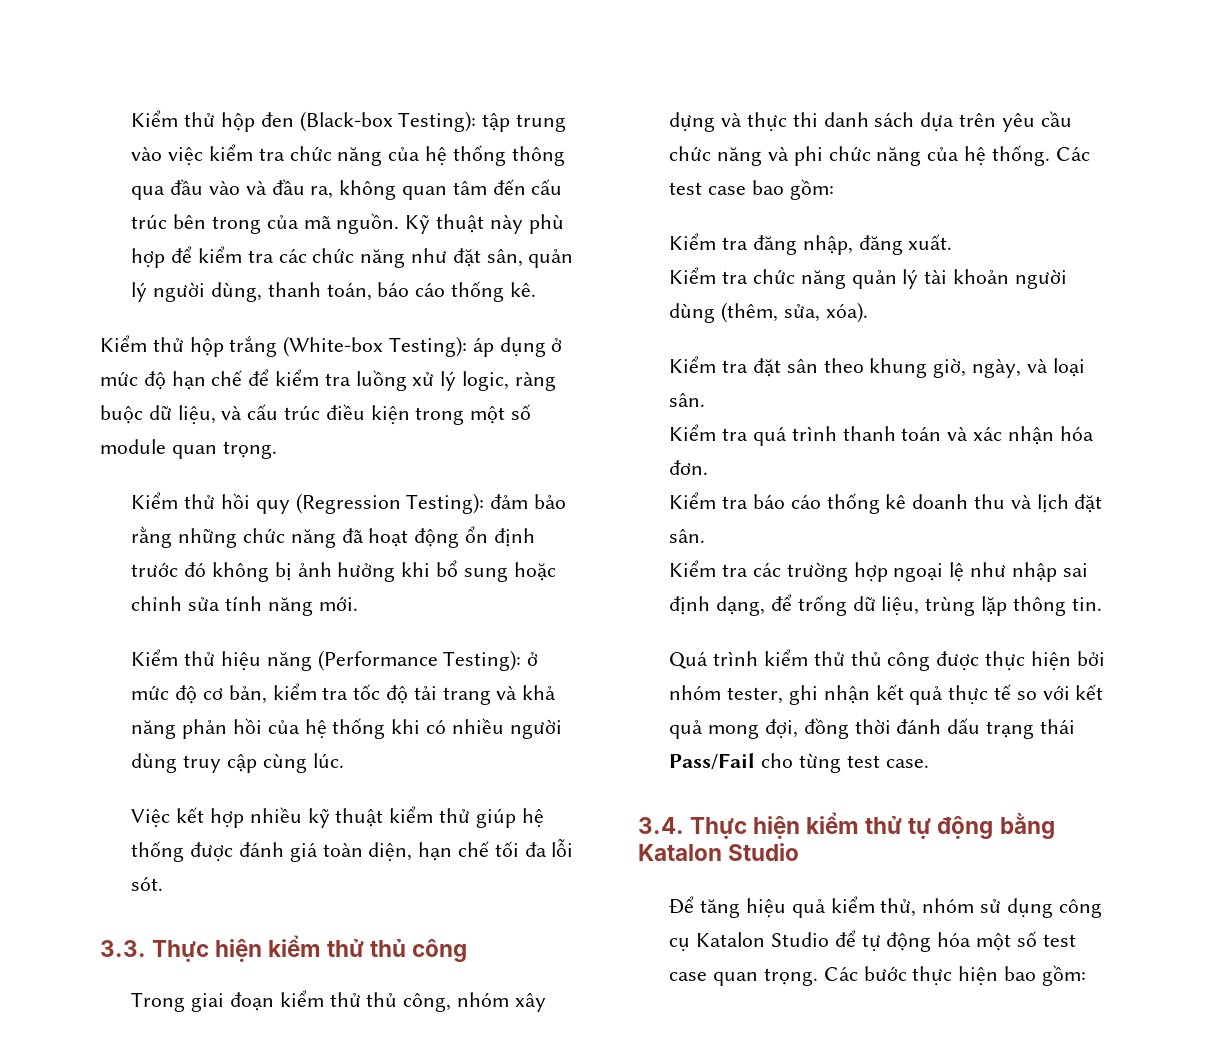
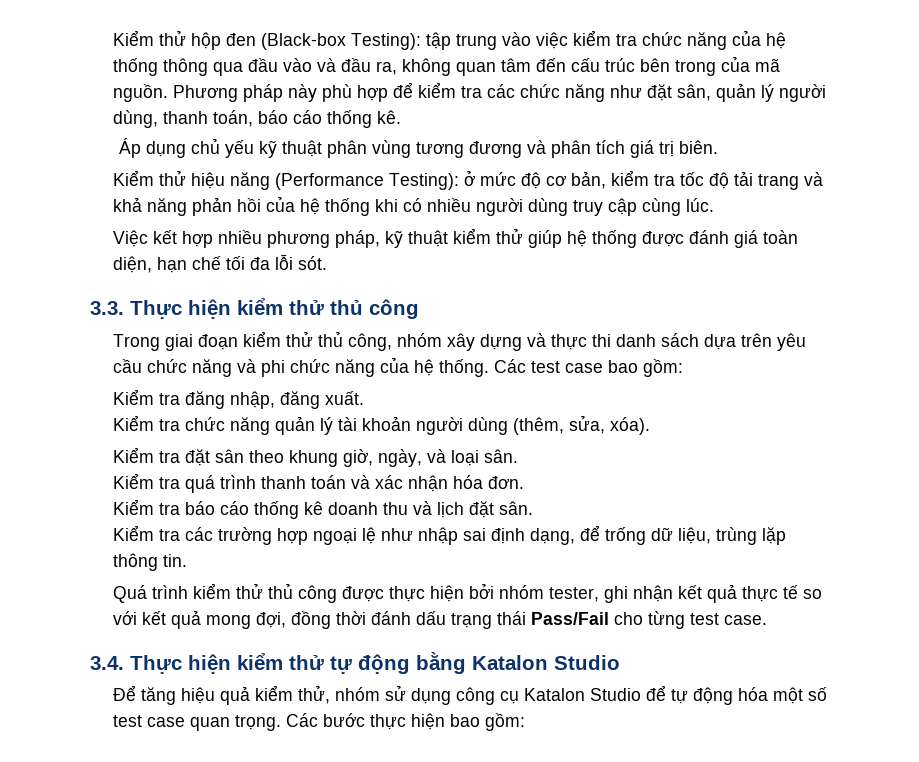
[405,214,484,234] Kỹ thuật -> [172,84,283,102] Phương pháp
[100,335,563,357] [100,369,556,391] [100,404,532,425] [100,439,277,459] [131,492,566,514] [131,526,535,548] [131,560,556,582] [131,596,358,616] Kiểm thử hộp trắng (White-box Testing): áp dụng ở mức độ hạn chế để kiểm tra luồng xử lý logic, ràng buộc dữ liệu, và cấu trúc điều kiện trong một số module quan trọng. // Kiểm thử hồi quy (Regression Testing): đảm bảo rằng những chức năng đã hoạt động ổn định trước đó không bị ảnh hưởng khi bổ sung hoặc chỉnh sửa tính năng mới. -> [119,138,719,158] Áp dụng chủ yếu kỹ thuật phân vùng tương đương và phân tích giá trị biên.
(302, 815) none -> [266,230,380,248] phương pháp,

